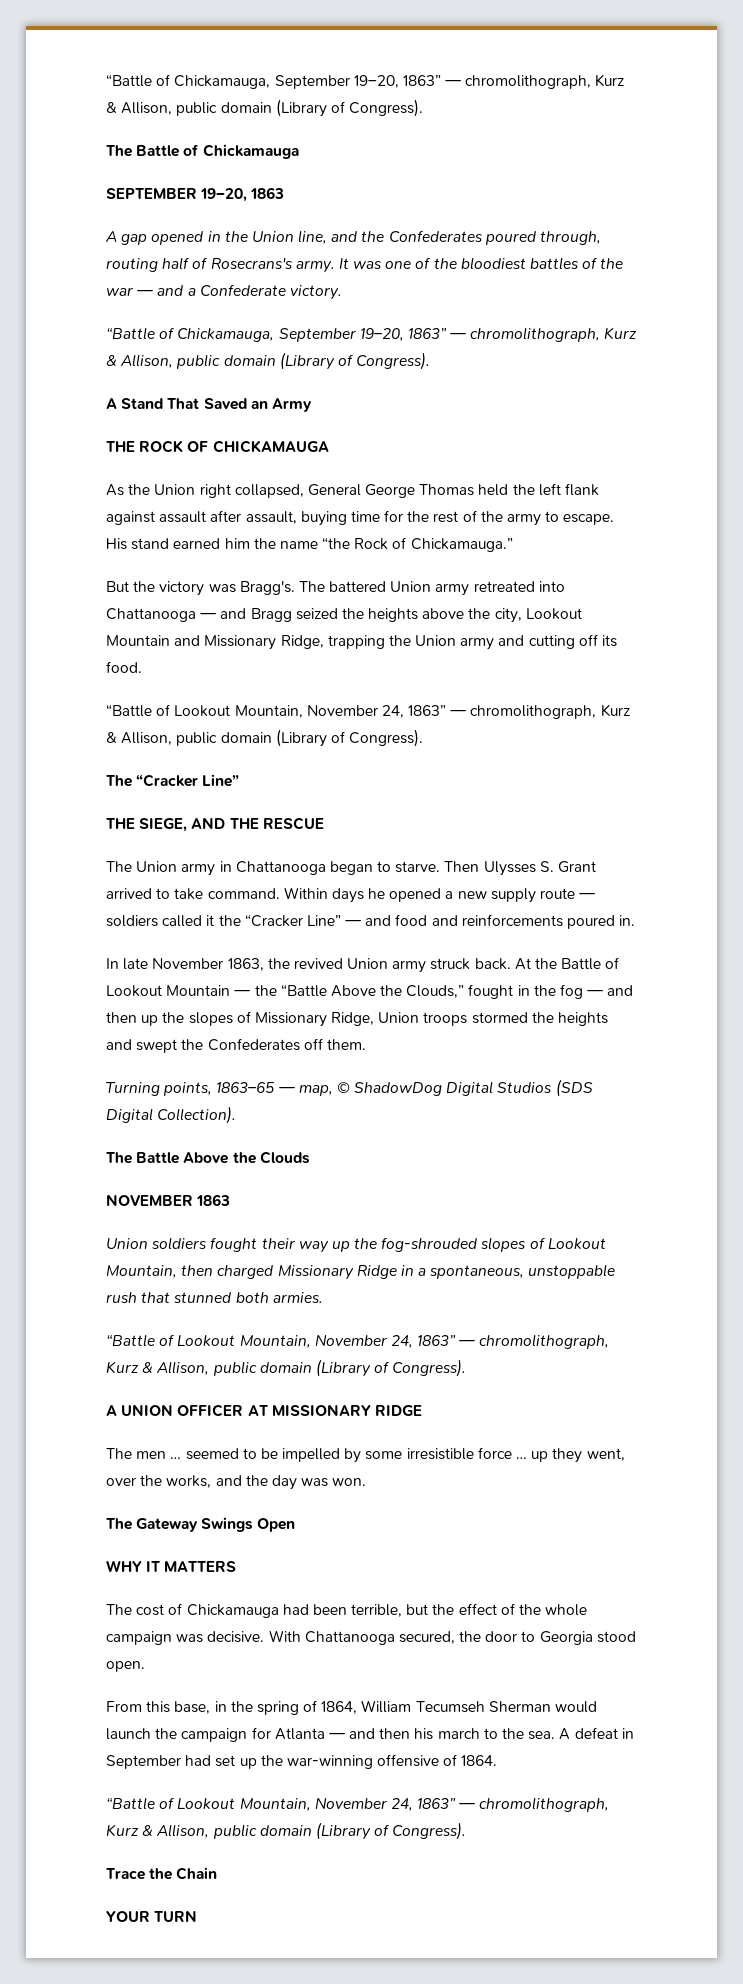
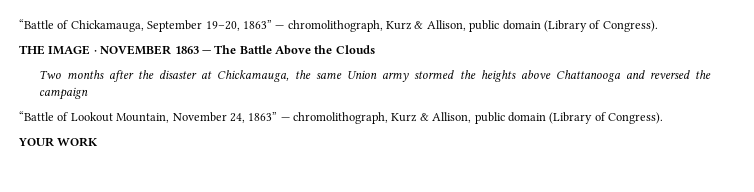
[106,144,299,159] [106,187,285,202] [105,230,602,245] [106,257,624,273] [106,284,342,300] [106,327,638,342] [106,352,431,370] [106,398,312,412] [106,440,329,453] [106,483,600,498] [106,510,615,526] [106,537,513,552] [106,581,565,596] [106,608,582,623] [106,634,618,650] [106,661,142,673] The Battle of Chickamauga // SEPTEMBER 19–20, 1863 // A gap opened in the Union line, and the Confederates poured through, routing half of Rosecrans's army. It was one of the bloodiest battles of the war — and a Confederate victory. // “Battle of Chickamauga, September 19–20, 1863” — chromolithograph, Kurz & Allison, public domain (Library of Congress). // A Stand That Saved an Army // THE ROCK OF CHICKAMAUGA // As the Union right collapsed, General George Thomas held the left flank against assault after assault, buying time for the rest of the army to escape. His stand earned him the name “the Rock of Chickamauga.” // But the victory was Bragg's. The battered Union army retreated into Chattanooga — and Bragg seized the heights above the city, Lookout Mountain and Missionary Ridge, trapping the Union army and cutting off its food. -> [19,45,375,55] [38,70,711,82] [38,87,88,100] THE IMAGE · NOVEMBER 1863 — The Battle Above the Clouds // Two months after the disaster at Chickamauga, the same Union army stormed the heights above Chattanooga and reversed the campaign
[106,774,240,787] [106,817,324,832] [106,861,597,876] [106,887,596,903] [106,914,636,929] [106,957,620,973] [106,984,634,999] [106,1011,609,1027] [106,1038,366,1053] [106,1079,593,1097] [106,1106,237,1124] [106,1151,310,1164] [106,1194,231,1206] [106,1237,606,1253] [106,1264,616,1280] [106,1292,323,1303] [106,1334,610,1349] [106,1359,467,1377] [106,1404,422,1417] [106,1447,625,1463] [106,1475,367,1490] [106,1517,295,1532] [106,1560,237,1572] [106,1603,588,1618] [106,1630,636,1645] [106,1661,145,1672] [106,1700,598,1715] [106,1727,634,1742] [106,1754,498,1769] [106,1797,610,1812] [106,1822,467,1840] [106,1867,218,1880] // The “Cracker Line” // THE SIEGE, AND THE RESCUE // The Union army in Chattanooga began to starve. Then Ulysses S. Grant arrived to take command. Within days he opened a new supply route — soldiers called it the “Cracker Line” — and food and reinforcements poured in. // In late November 1863, the revived Union army struck back. At the Battle of Lookout Mountain — the “Battle Above the Clouds,” fought in the fog — and then up the slopes of Missionary Ridge, Union troops stormed the heights and swept the Confederates off them. // Turning points, 1863–65 — map, © ShadowDog Digital Studios (SDS Digital Collection). // The Battle Above the Clouds // NOVEMBER 1863 // Union soldiers fought their way up the fog-shrouded slopes of Lookout Mountain, then charged Missionary Ridge in a spontaneous, unstoppable rush that stunned both armies. // “Battle of Lookout Mountain, November 24, 1863” — chromolithograph, Kurz & Allison, public domain (Library of Congress). // A UNION OFFICER AT MISSIONARY RIDGE // The men … seemed to be impelled by some irresistible force … up they went, over the works, and the day was won. // The Gateway Swings Open // WHY IT MATTERS // The cost of Chickamauga had been terrible, but the effect of the whole campaign was decisive. With Chattanooga secured, the door to Georgia stood open. // From this base, in the spring of 1864, William Tecumseh Sherman would launch the campaign for Atlanta — and then his march to the sea. A defeat in September had set up the war-winning offensive of 1864. // “Battle of Lookout Mountain, November 24, 1863” — chromolithograph, Kurz & Allison, public domain (Library of Congress). // Trace the Chain -> (663, 118) none
[154,1911,198,1922] TURN -> [57,137,99,147] WORK

